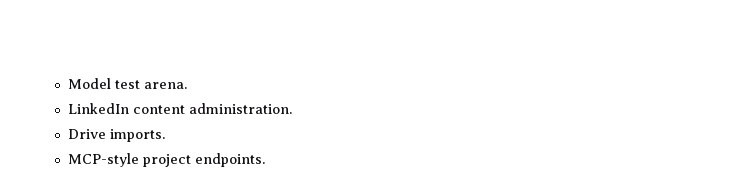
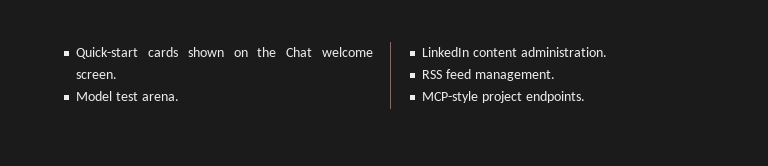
(67, 83) none -> [76,47,374,59] [76,72,118,79] Quick-start cards shown on the Chat welcome screen. //
[67,129,165,142] Drive imports. -> [422,69,555,81] RSS feed management.

